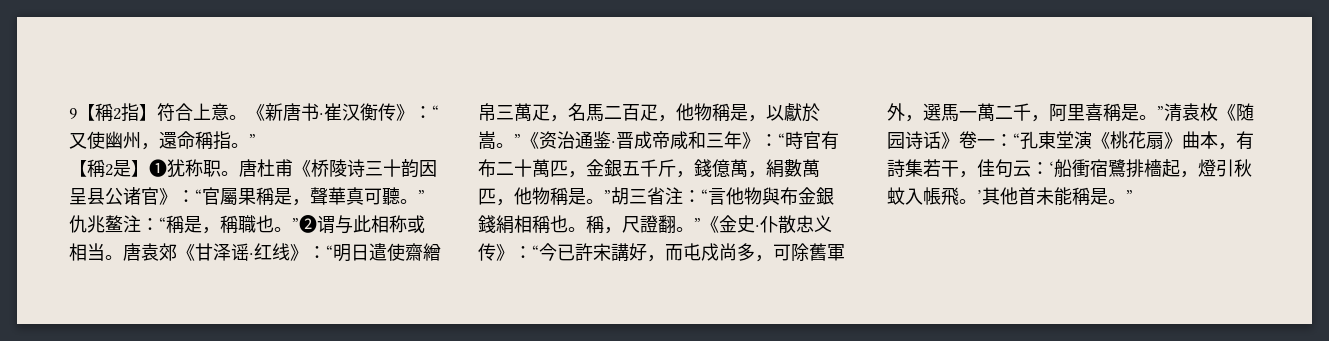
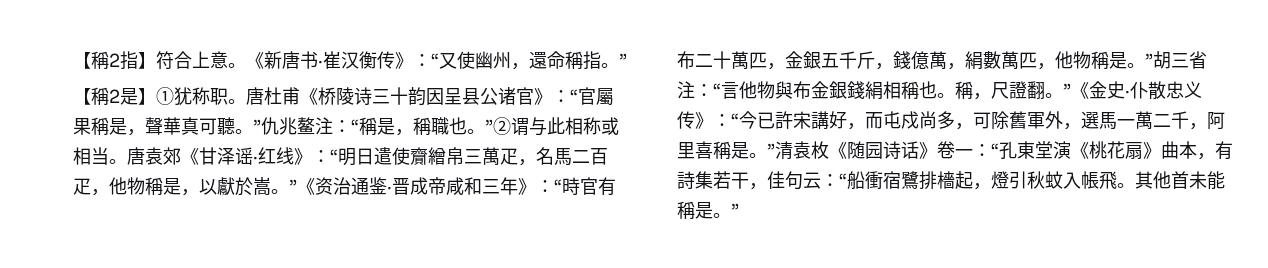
[69,108,77,119] 9 -> (73, 60) none
[149,159,167,177] ❶ -> [156,87,174,105] ①
[292,215,317,233] ”❷ -> [485,117,511,135] ”②
[405,243,423,261] 齋 -> [410,147,428,165] 齎
[1049,161,1054,175] ‘ -> [839,173,847,187] “
[977,190,982,203] ’ -> (1135, 185) none

